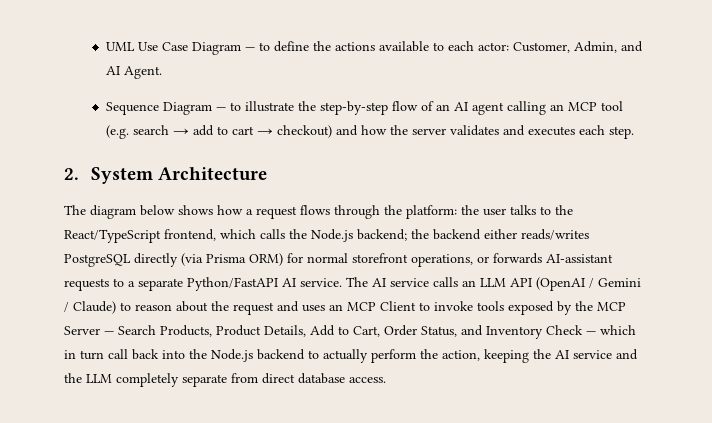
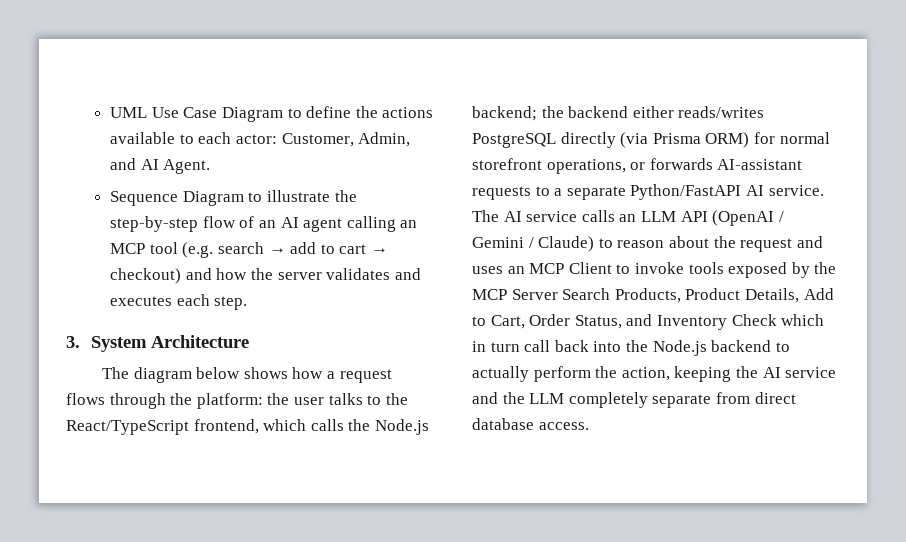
[245,47,256,51] — -> (283, 114) none
[216,107,227,111] — -> (244, 198) none
[64,168,79,180] 2. -> [66,336,80,348] 3.
[104,331,114,335] — -> (558, 294) none
[586,331,596,335] — -> (777, 320) none

